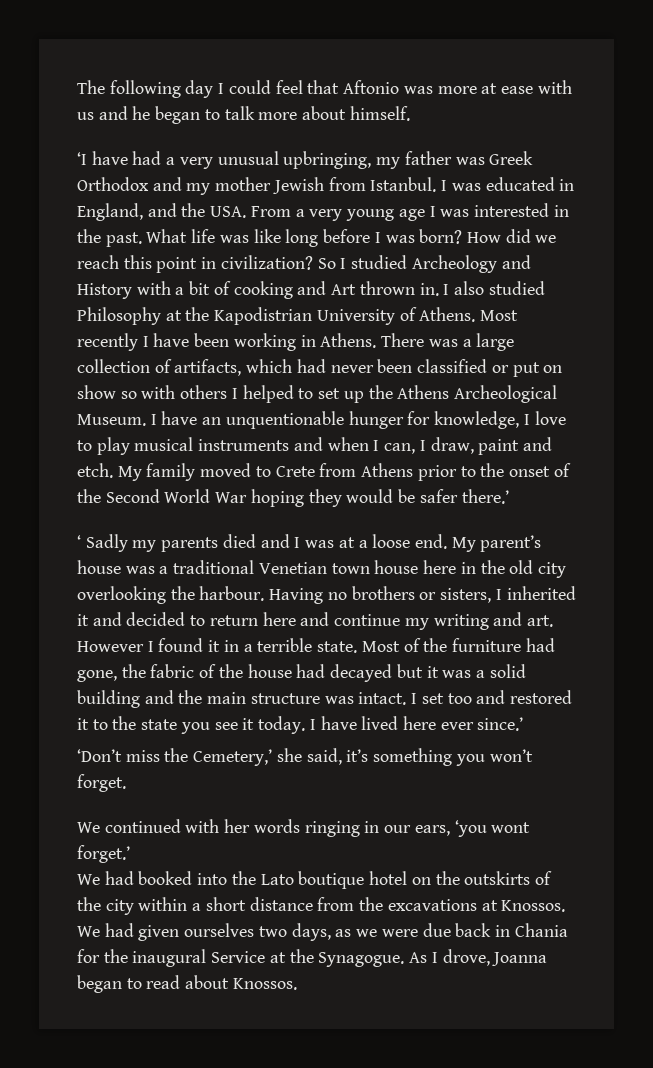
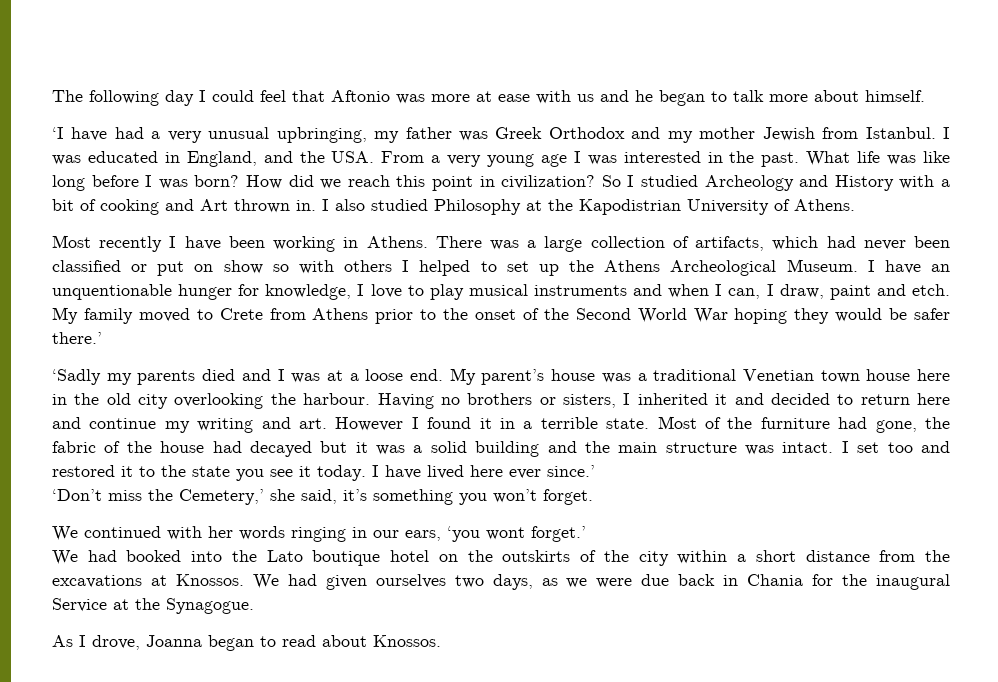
(476, 314) none -> (855, 205) //
[77,534,128,552] ‘ Sadly -> [52,369,101,385] ‘Sadly
(405, 959) none -> (254, 606) //

